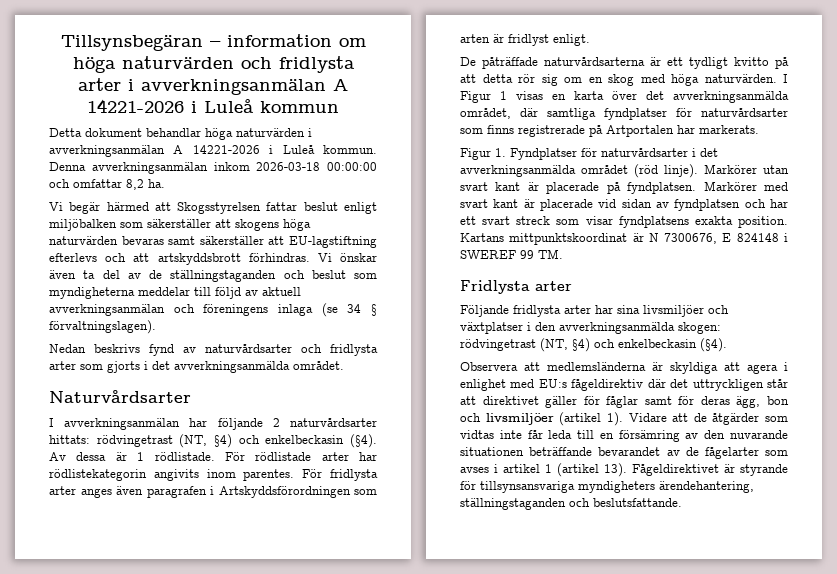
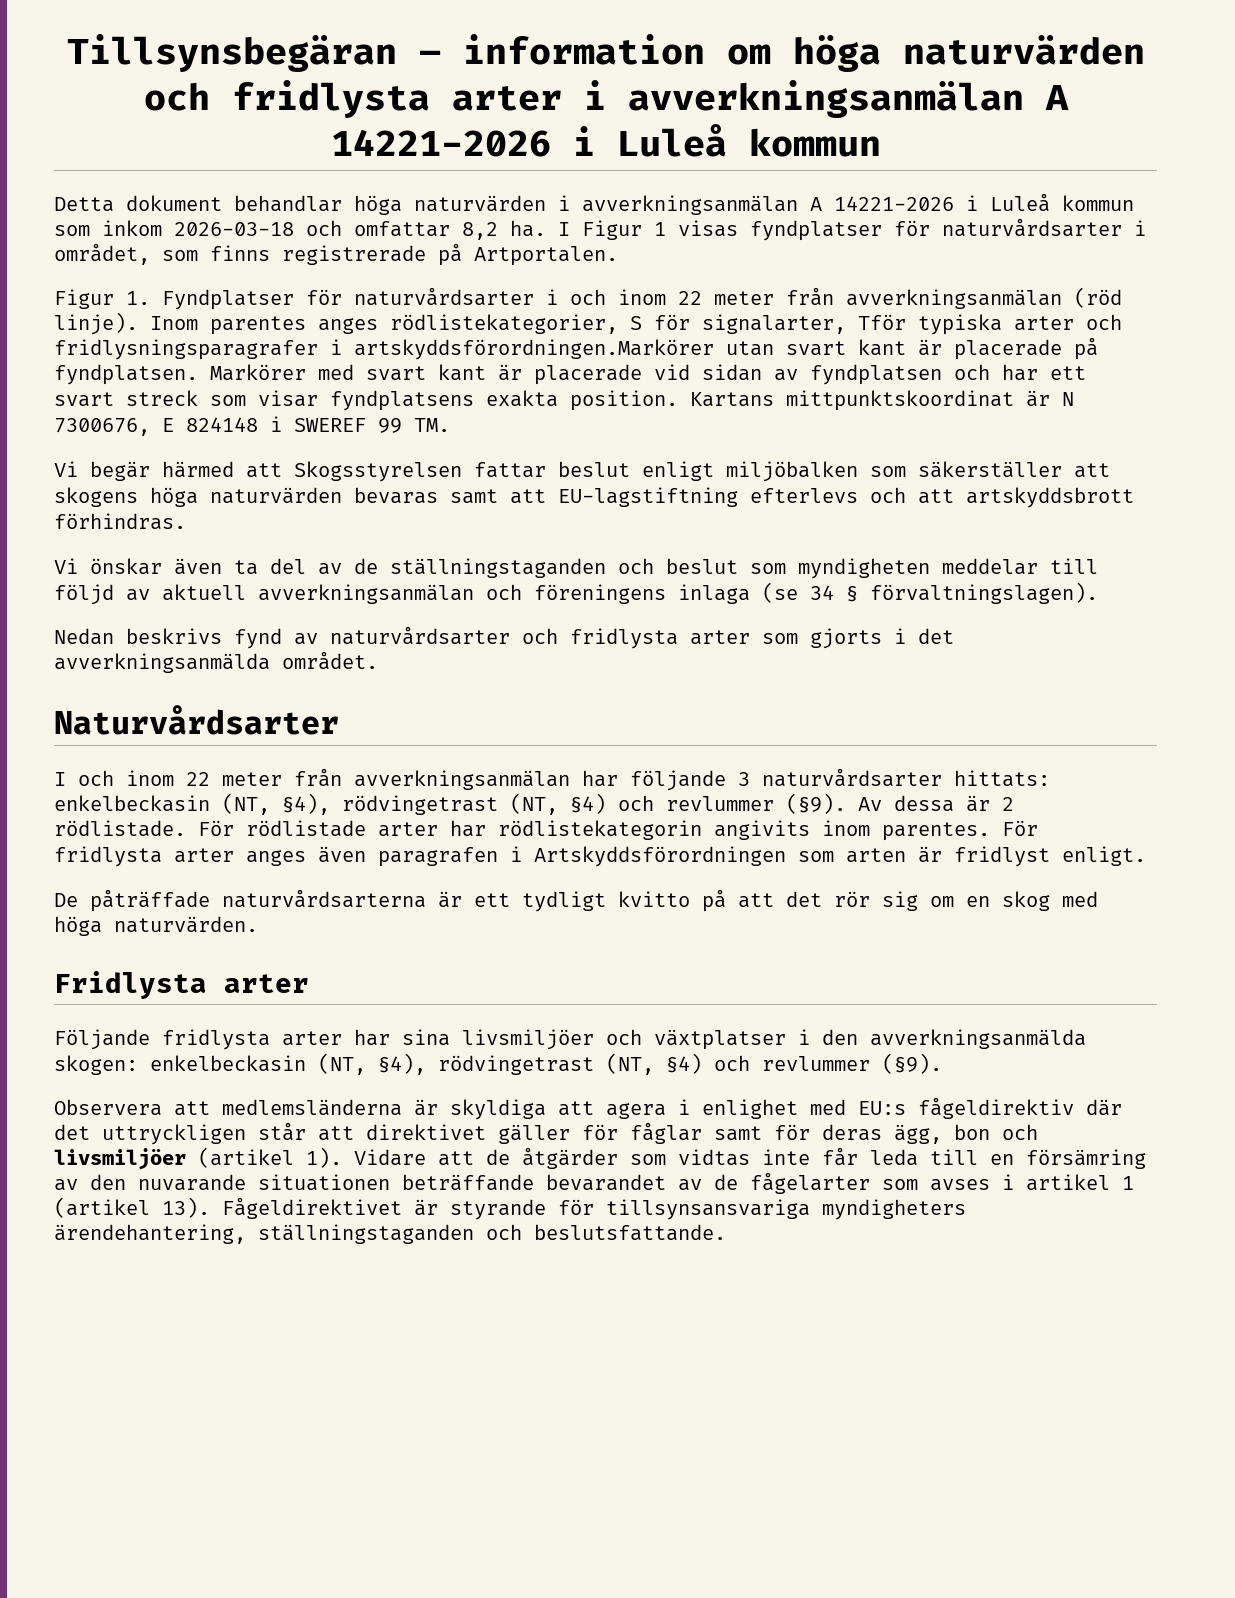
[323,145,377,154] [49,162,208,174] kommun. Denna avverkningsanmälan -> [1062,195,1134,211] [54,225,90,236] kommun som
[327,162,377,171] 00:00:00 -> (294, 229) none
[49,202,377,214] [49,219,311,231] [49,236,377,248] [49,253,377,265] [49,270,377,282] [49,287,301,299] [49,303,378,317] [49,320,156,334] [49,344,378,356] [49,361,344,373] [49,390,191,403] [49,418,377,430] [49,434,377,448] [49,452,377,461] [49,469,379,481] [49,486,377,498] [460,34,590,46] [460,57,789,69] [460,74,788,86] [460,91,789,103] [460,108,596,120] // Vi begär härmed att Skogsstyrelsen fattar beslut enligt miljöbalken som säkerställer att skogens höga naturvärden bevaras samt säkerställer att EU-lagstiftning efterlevs och att artskyddsbrott förhindras. Vi önskar även ta del av de ställningstaganden och beslut som myndigheterna meddelar till följd av aktuell avverkningsanmälan och föreningens inlaga (se 34 § förvaltningslagen). // Nedan beskrivs fynd av naturvårdsarter och fridlysta arter som gjorts i det avverkningsanmälda området. // Naturvårdsarter // I avverkningsanmälan har följande 2 naturvårdsarter hittats: rödvingetrast (NT, §4) och enkelbeckasin (§4). Av dessa är 1 rödlistade. För rödlistade arter har rödlistekategorin angivits inom parentes. För fridlysta arter anges även paragrafen i Artskyddsförordningen som arten är fridlyst enligt. // De påträffade naturvårdsarterna är ett tydligt kvitto på att detta rör sig om en skog med höga naturvärden. I Figur 1 visas en karta över det avverkningsanmälda området, där samtliga -> [558,220,738,240] I Figur 1 visas
(788, 112) none -> [1134,220,1146,236] [54,243,150,265] i området,
[606,125,759,137] Artportalen har markerats. -> [474,246,618,266] Artportalen.
[700,148,718,157] [460,164,757,178] det avverkningsanmälda området (röd linje). Markörer -> [570,287,1122,309] [54,312,1122,335] [54,339,714,360] och inom 22 meter från avverkningsanmälan (röd linje). Inom parentes anges rödlistekategorier, S för signalarter, Tför typiska arter och fridlysningsparagrafer i artskyddsförordningen.Markörer
(563, 254) none -> [54,461,1110,482] [54,487,1134,508] [54,513,186,530] [54,558,1098,579] [54,582,1098,605] [54,626,954,649] [54,651,378,673] [54,705,339,735] [54,768,1050,791] [54,793,1014,815] [54,820,1038,841] [54,846,1146,867] [54,889,1098,912] [54,916,258,936] // Vi begär härmed att Skogsstyrelsen fattar beslut enligt miljöbalken som säkerställer att skogens höga naturvärden bevaras samt att EU-lagstiftning efterlevs och att artskyddsbrott förhindras. // Vi önskar även ta del av de ställningstaganden och beslut som myndigheten meddelar till följd av aktuell avverkningsanmälan och föreningens inlaga (se 34 § förvaltningslagen). // Nedan beskrivs fynd av naturvårdsarter och fridlysta arter som gjorts i det avverkningsanmälda området. // Naturvårdsarter // I och inom 22 meter från avverkningsanmälan har följande 3 naturvårdsarter hittats: enkelbeckasin (NT, §4), rödvingetrast (NT, §4) och revlummer (§9). Av dessa är 2 rödlistade. För rödlistade arter har rödlistekategorin angivits inom parentes. För fridlysta arter anges även paragrafen i Artskyddsförordningen som arten är fridlyst enligt. // De påträffade naturvårdsarterna är ett tydligt kvitto på att det rör sig om en skog med höga naturvärden.
[460,338,727,352] rödvingetrast (NT, §4) och enkelbeckasin (§4). -> [150,1053,942,1075] enkelbeckasin (NT, §4), rödvingetrast (NT, §4) och revlummer (§9).

